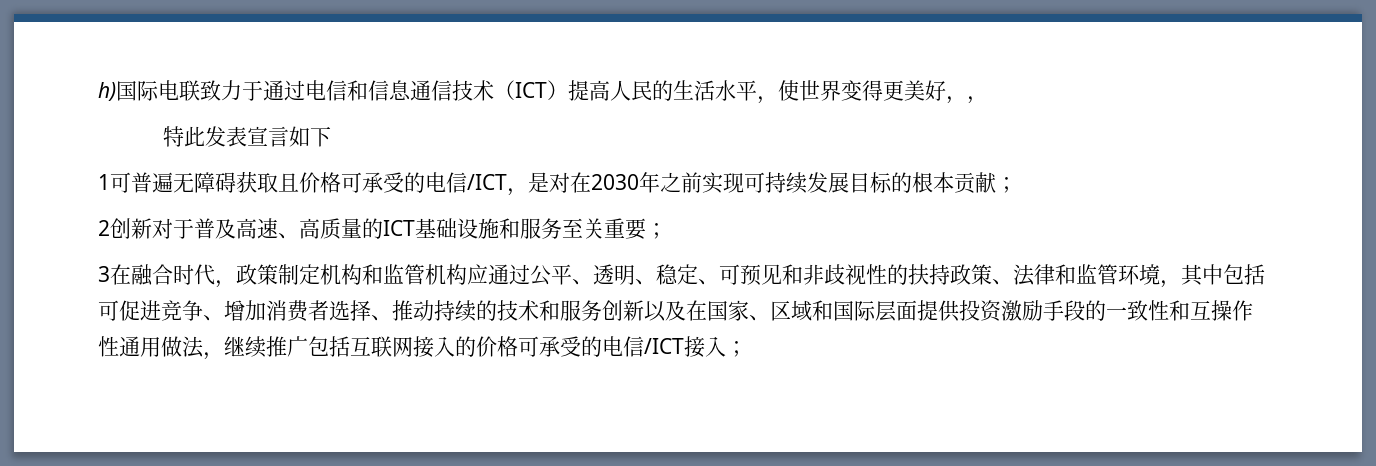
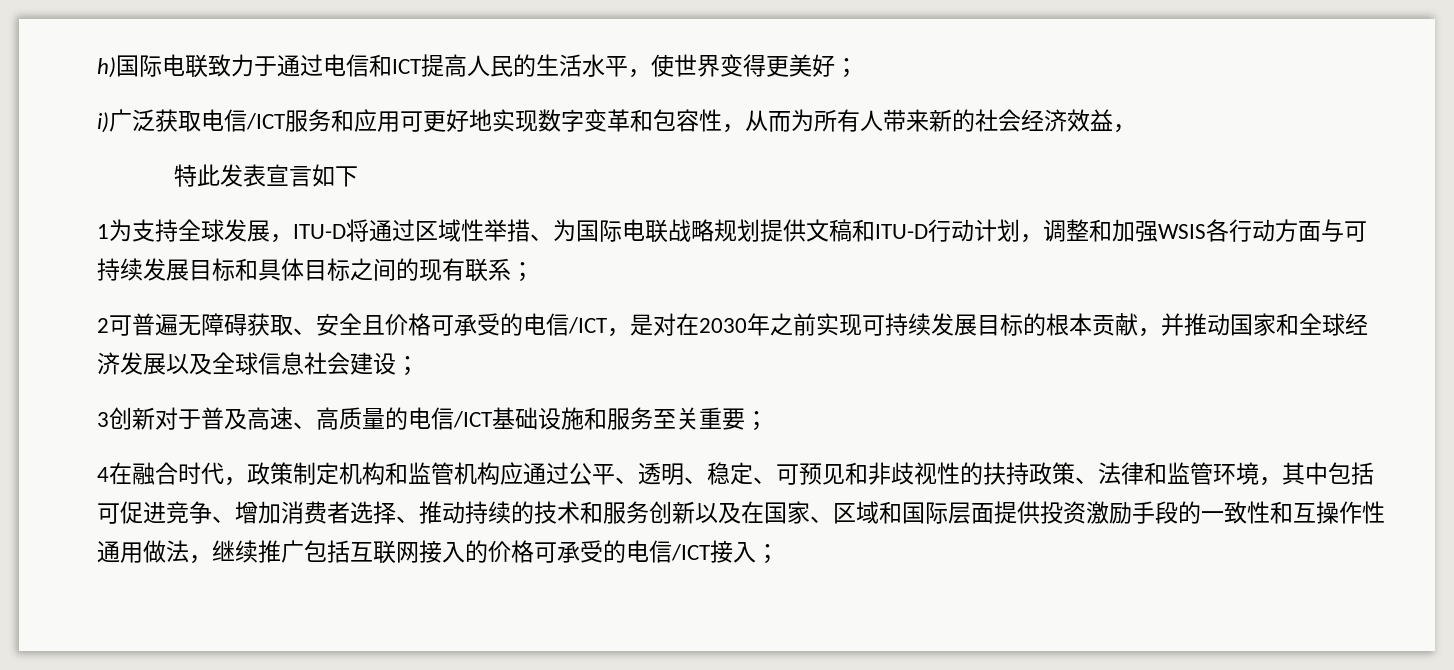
[368,80,568,101] 信息通信技术（ICT） -> [392,59,421,74] ICT
[946,96,967,104] ， -> [835,58,858,78] [97,109,1113,133] ； // i)广泛获取电信/ICT服务和应用可更好地实现数字变革和包容性，从而为所有人带来新的社会经济效益
(110, 182) none -> [109,219,1367,243] [97,258,534,282] [97,318,109,333] 为支持全球发展，ITU-D将通过区域性举措、为国际电联战略规划提供文稿和ITU-D行动计划，调整和加强WSIS各行动方面与可持续发展目标和具体目标之间的现有联系； // 2
(278, 183) none -> [293,313,362,336] 、安全
[996,177,1017,193] [98,220,110,236] ； // 2 -> [1138,313,1368,337] [97,352,419,376] [97,412,109,427] ，并推动国家和全球经济发展以及全球信息社会建设； // 3
[383,220,415,236] ICT -> [408,407,492,430] 电信/ICT
[98,266,110,282] 3 -> [97,467,109,482] 4

